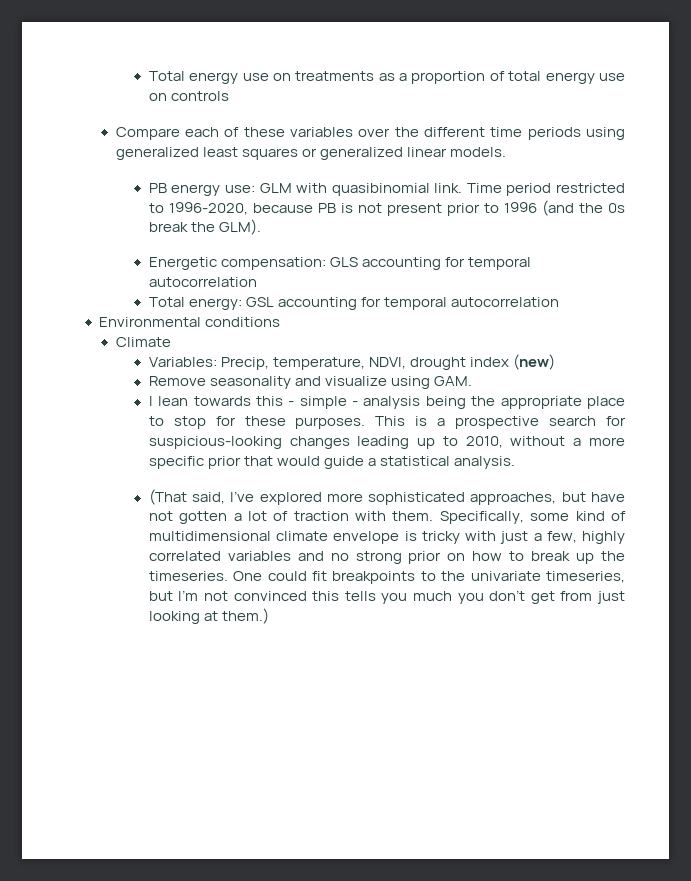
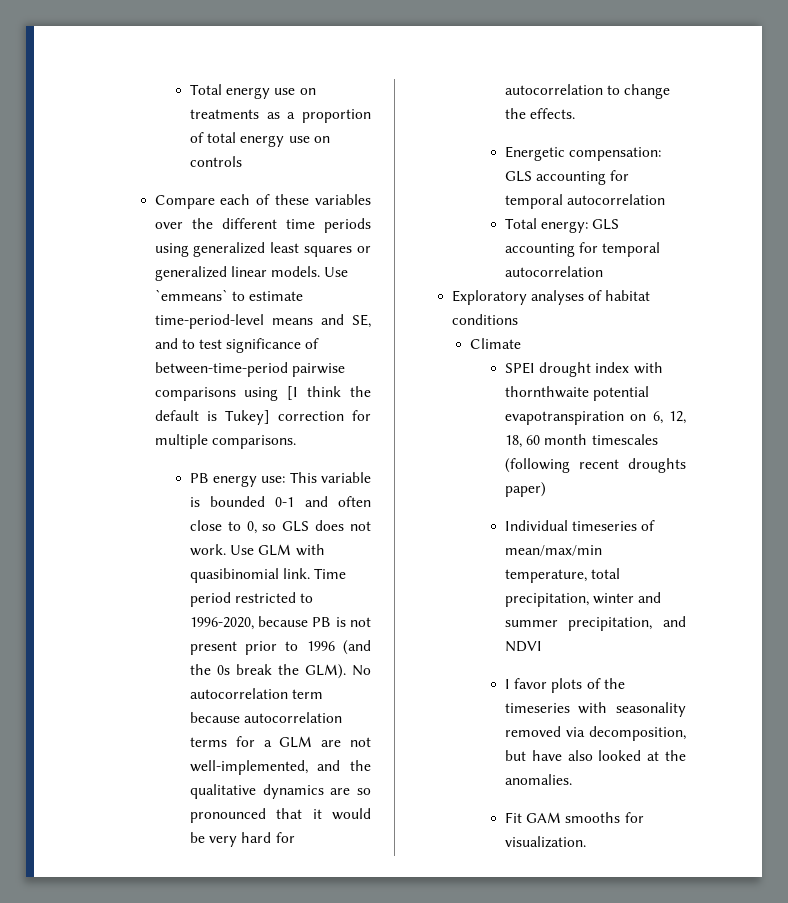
[148,183,255,196] // PB energy use: -> [324,267,349,277] [154,289,303,301] [154,314,371,329] [154,338,320,353] [154,362,345,377] [154,386,371,401] [154,410,371,425] [154,434,296,449] [189,472,371,487] [189,496,371,507] [189,520,372,534] [189,544,255,556] Use `emmeans` to estimate time-period-level means and SE, and to test significance of between-time-period pairwise comparisons using [I think the default is Tukey] correction for multiple comparisons. // PB energy use: This variable is bounded 0-1 and often close to 0, so GLS does not work. Use
(261, 227) none -> [352,665,371,676] [189,688,324,699] [189,712,343,723] [189,736,371,748] [189,760,371,775] [189,784,371,799] [189,808,371,823] [189,832,295,847] [504,84,671,99] [504,108,576,119] No autocorrelation term because autocorrelation terms for a GLM are not well-implemented, and the qualitative dynamics are so pronounced that it would be very hard for autocorrelation to change the effects.
[245,297,560,310] [99,317,281,327] [115,337,171,347] [148,354,556,370] [148,376,473,389] [148,396,626,409] [148,416,626,429] [148,436,626,449] [148,456,516,469] [148,489,626,505] [148,511,627,524] [148,531,626,544] [148,551,625,564] [148,571,625,584] [148,590,625,604] [148,608,269,624] GSL accounting for temporal autocorrelation // Environmental conditions // Climate // Variables: Precip, temperature, NDVI, drought index (new) // Remove seasonality and visualize using GAM. // I lean towards this - simple - analysis being the appropriate place to stop for these purposes. This is a prospective search for suspicious-looking changes leading up to 2010, without a more specific prior that would guide a statistical analysis. // (That said, I’ve explored more sophisticated approaches, but have not gotten a lot of traction with them. Specifically, some kind of multidimensional climate envelope is tricky with just a few, highly correlated variables and no strong prior on how to break up the timeseries. One could fit breakpoints to the univariate timeseries, but I’m not convinced this tells you much you don’t get from just looking at them.) -> [592,219,620,230] [504,242,661,257] [504,266,603,277] [451,290,651,305] [451,314,518,325] [469,338,521,349] [504,362,663,377] [504,386,650,401] [504,411,686,425] [504,434,658,448] [504,458,686,473] [504,482,546,497] [504,520,656,531] [504,545,602,556] [504,568,621,583] [504,592,662,607] [504,616,686,631] [504,641,542,652] [504,678,625,693] [504,702,686,717] [504,726,686,741] [504,750,686,761] [504,774,572,785] [504,812,644,823] [504,836,586,848] GLS accounting for temporal autocorrelation // Exploratory analyses of habitat conditions // Climate // SPEI drought index with thornthwaite potential evapotranspiration on 6, 12, 18, 60 month timescales (following recent droughts paper) // Individual timeseries of mean/max/min temperature, total precipitation, winter and summer precipitation, and NDVI // I favor plots of the timeseries with seasonality removed via decomposition, but have also looked at the anomalies. // Fit GAM smooths for visualization.

